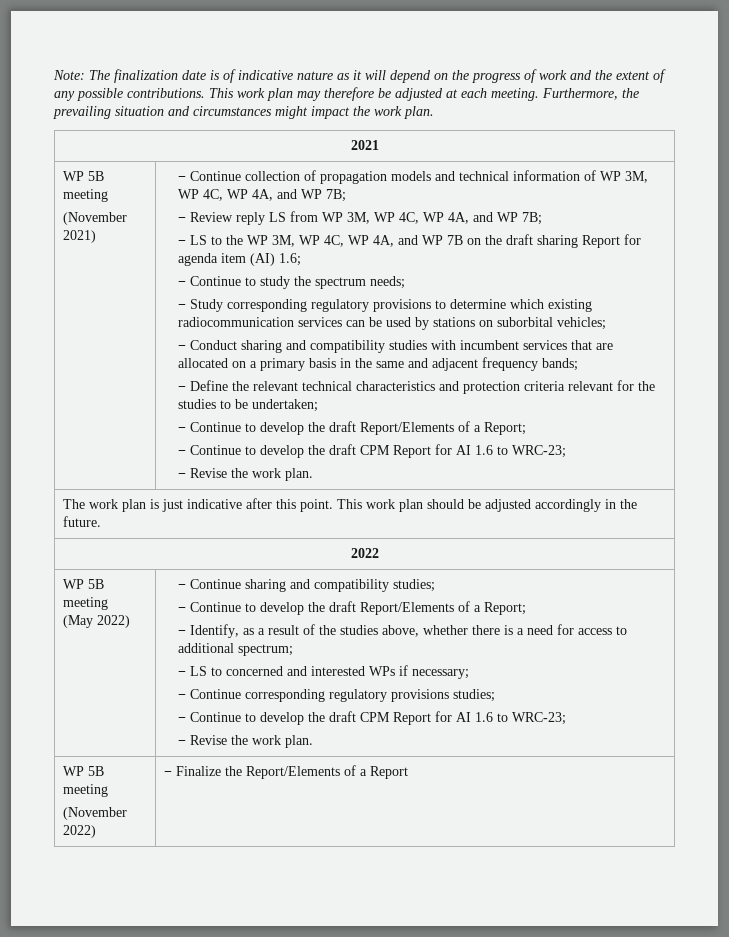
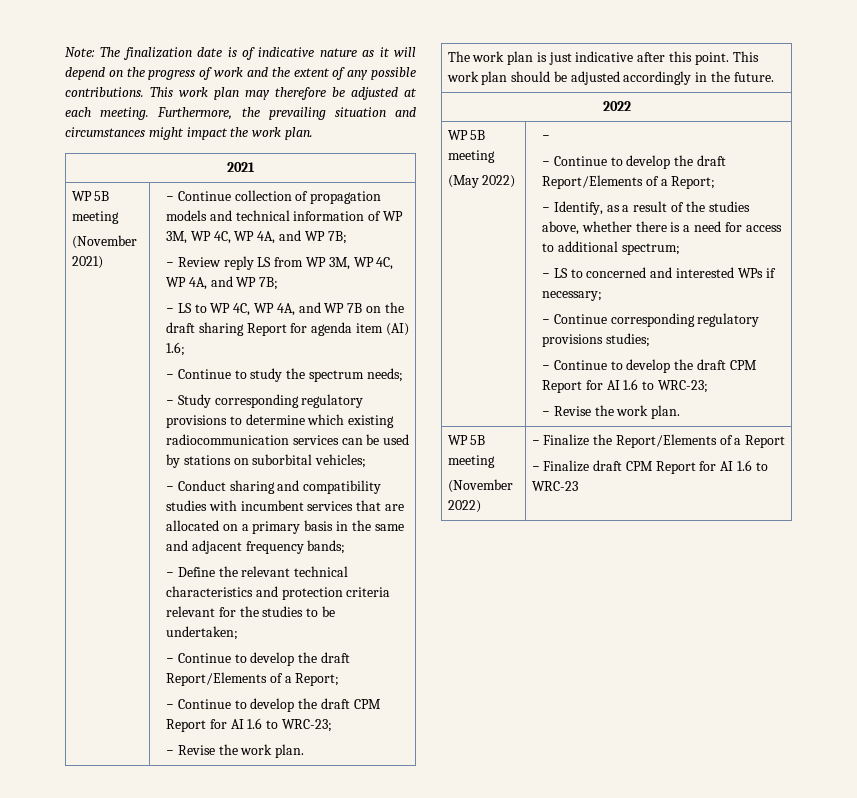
[226,235,296,247] the WP 3M, -> (207, 308) none
[190,579,436,592] Continue sharing and compatibility studies; -> (551, 137) none
(408, 772) none -> [531,460,768,474] [531,481,578,491] // − Finalize draft CPM Report for AI 1.6 to WRC-23

